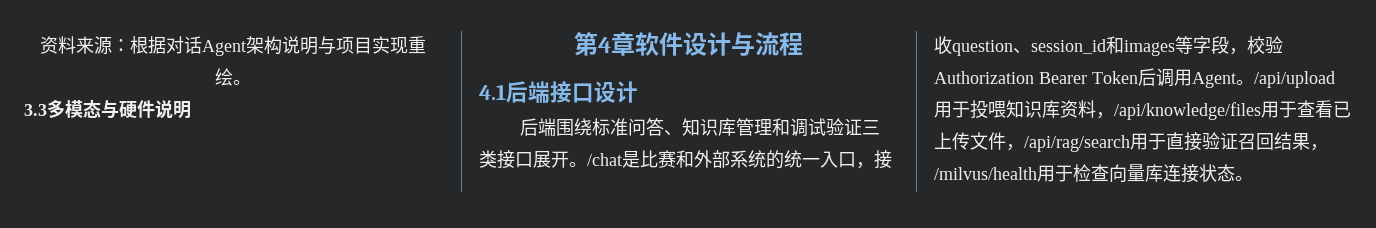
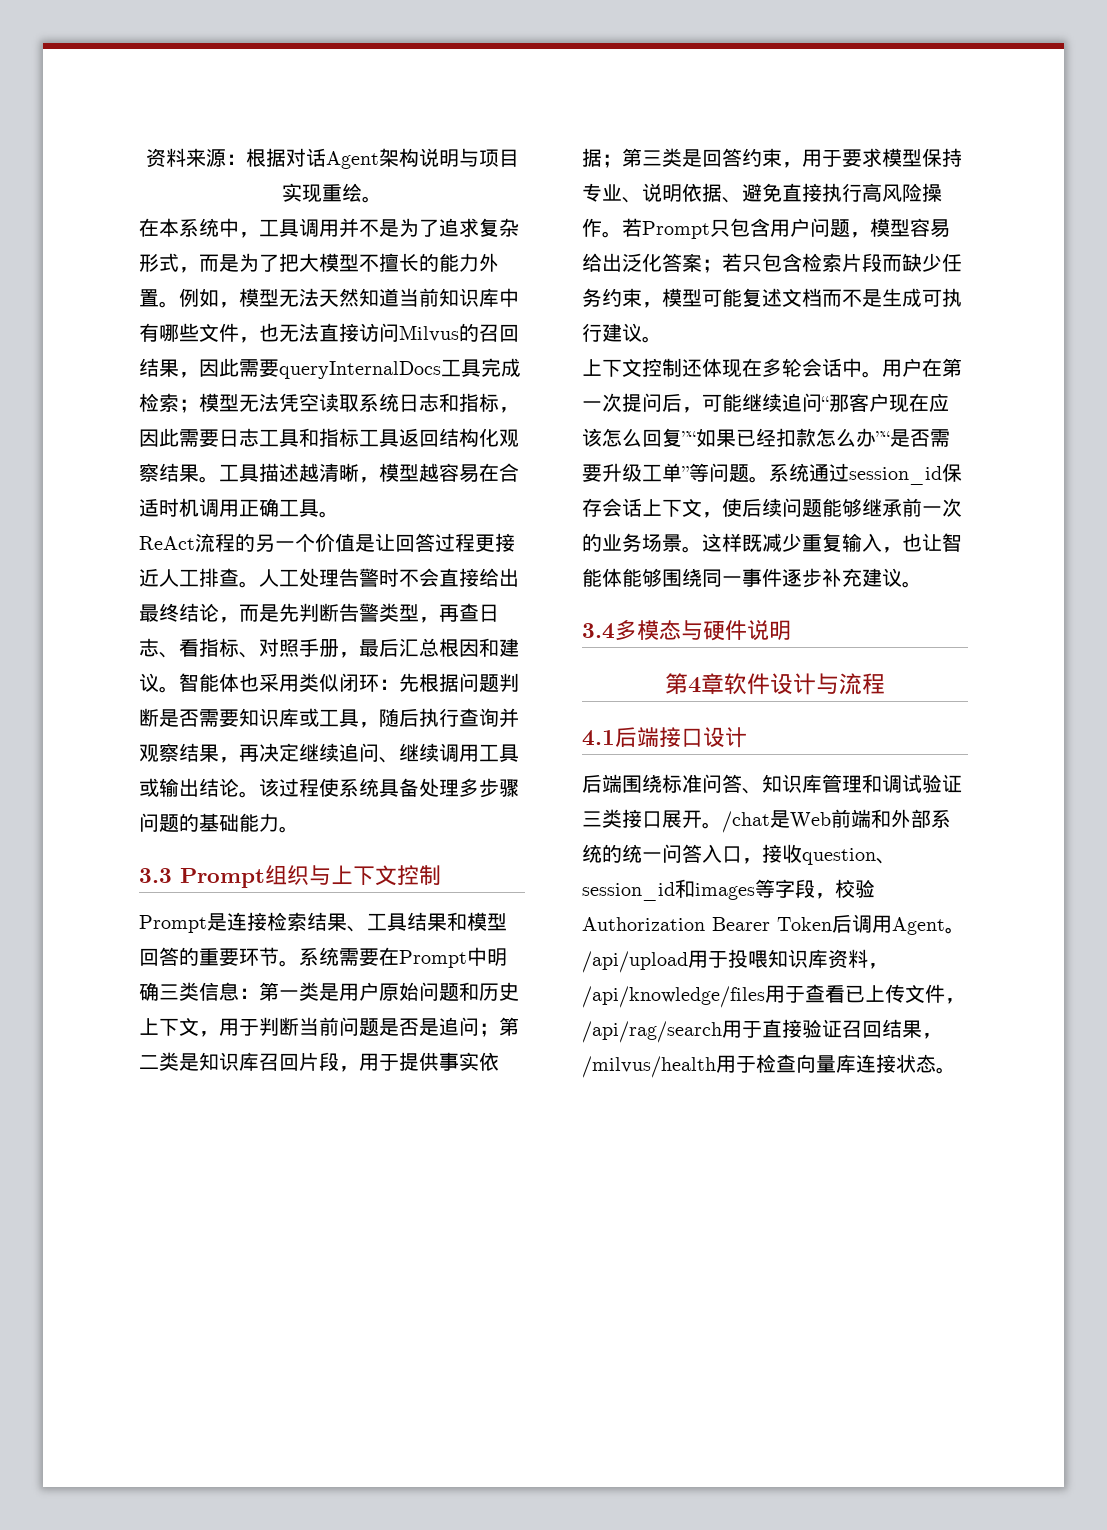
[24,104,47,116] 3.3 -> [139,218,519,238] [139,253,499,273] [139,288,519,308] [139,323,519,343] [139,358,521,379] [139,393,519,413] [139,428,519,447] [139,463,519,483] [139,498,339,518] [139,533,515,552] [139,568,519,588] [139,603,499,623] [139,638,519,658] [139,673,519,693] [139,708,519,728] [139,743,519,763] [139,778,519,798] [139,813,299,833] [139,865,441,888] [139,912,507,933] [139,947,507,968] [139,982,519,1001] [139,1017,519,1037] [139,1052,499,1072] [582,148,962,168] [582,183,942,203] [582,218,950,239] [582,253,962,273] [582,288,962,308] [582,323,662,343] [582,358,962,378] [582,393,949,413] [582,428,950,447] [582,463,962,485] [582,498,962,518] [582,533,962,553] [582,568,922,588] [582,623,615,639] 在本系统中，工具调用并不是为了追求复杂形式，而是为了把大模型不擅长的能力外置。例如，模型无法天然知道当前知识库中有哪些文件，也无法直接访问Milvus的召回结果，因此需要queryInternalDocs工具完成检索；模型无法凭空读取系统日志和指标，因此需要日志工具和指标工具返回结构化观察结果。工具描述越清晰，模型越容易在合适时机调用正确工具。 // ReAct流程的另一个价值是让回答过程更接近人工排查。人工处理告警时不会直接给出最终结论，而是先判断告警类型，再查日志、看指标、对照手册，最后汇总根因和建议。智能体也采用类似闭环：先根据问题判断是否需要知识库或工具，随后执行查询并观察结果，再决定继续追问、继续调用工具或输出结论。该过程使系统具备处理多步骤问题的基础能力。 // 3.3 Prompt组织与上下文控制 // Prompt是连接检索结果、工具结果和模型回答的重要环节。系统需要在Prompt中明确三类信息：第一类是用户原始问题和历史上下文，用于判断当前问题是否是追问；第二类是知识库召回片段，用于提供事实依据；第三类是回答约束，用于要求模型保持专业、说明依据、避免直接执行高风险操作。若Prompt只包含用户问题，模型容易给出泛化答案；若只包含检索片段而缺少任务约束，模型可能复述文档而不是生成可执行建议。 // 上下文控制还体现在多轮会话中。用户在第一次提问后，可能继续追问“那客户现在应该怎么回复”“如果已经扣款怎么办”“是否需要升级工单”等问题。系统通过session_id保存会话上下文，使后续问题能够继承前一次的业务场景。这样既减少重复输入，也让智能体能够围绕同一事件逐步补充建议。 // 3.4
[640,150,676,168] 比赛 -> [790,809,871,829] Web前端
(820, 162) none -> [662,844,702,863] 问答

